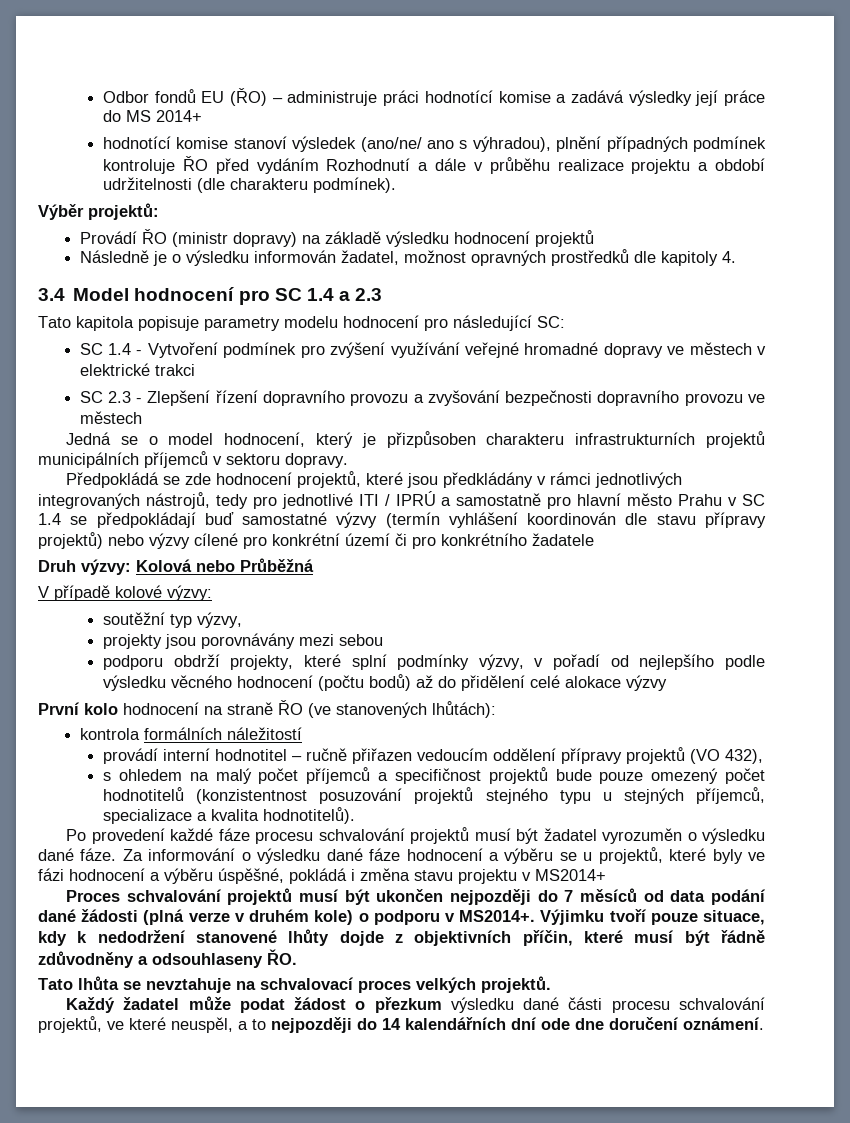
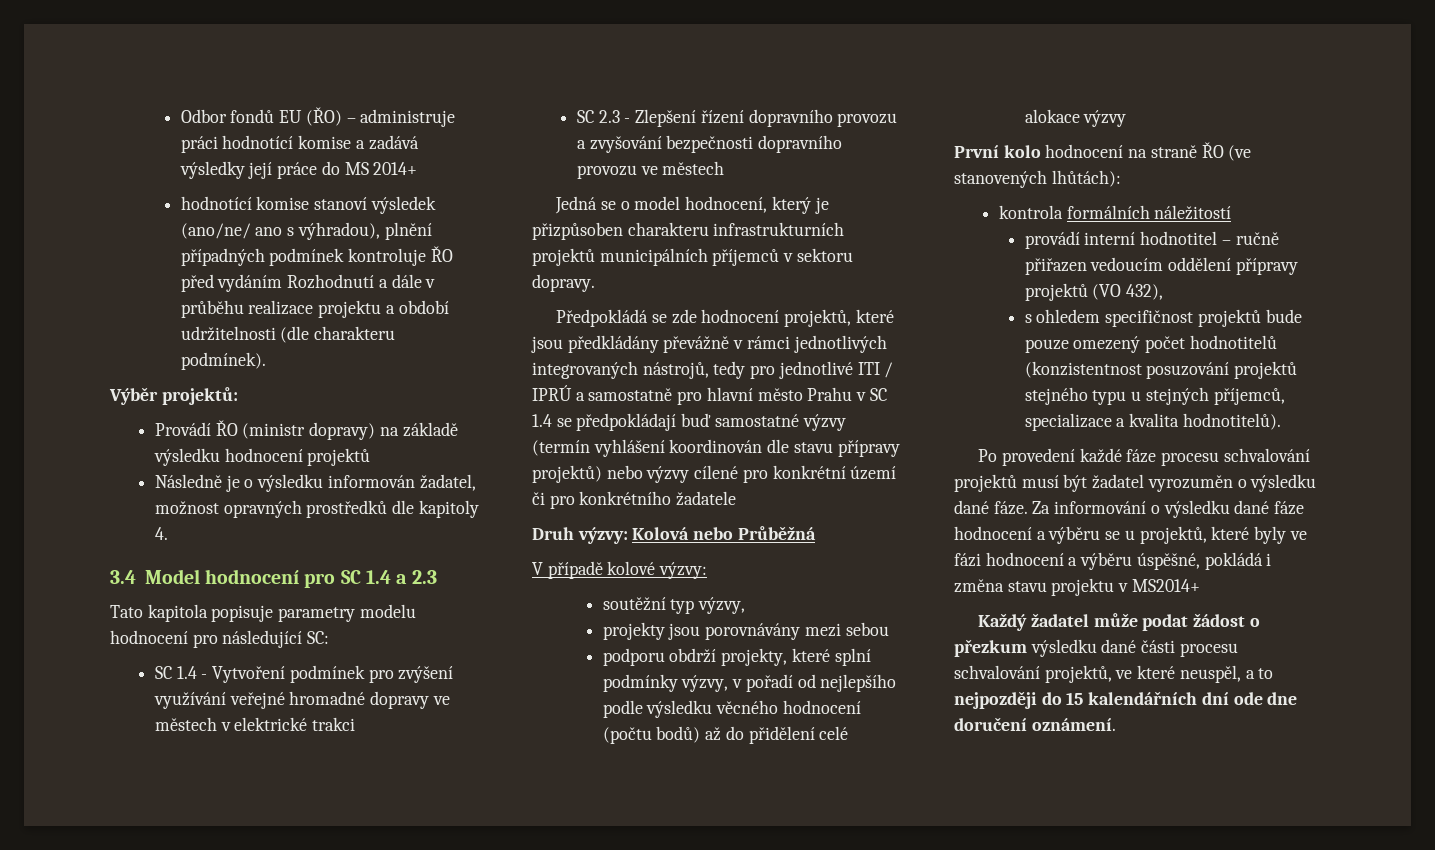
(534, 480) none -> [663,336,730,353] převážně
[189,767,389,784] na malý počet příjemců a -> (1101, 316) none
[66,888,766,905] [38,909,765,925] [38,929,766,946] [38,949,297,968] [38,976,551,993] // Proces schvalování projektů musí být ukončen nejpozději do 7 měsíců od data podání dané žádosti (plná verze v druhém kole) o podporu v MS2014+. Výjimku tvoří pouze situace, kdy k nedodržení stanovené lhůty dojde z objektivních příčin, které musí být řádně zdůvodněny a odsouhlaseny ŘO. // Tato lhůta se nevztahuje na schvalovací proces velkých projektů. -> (1200, 585) none
[382,1018,401,1030] 14 -> [1066,692,1084,705] 15

